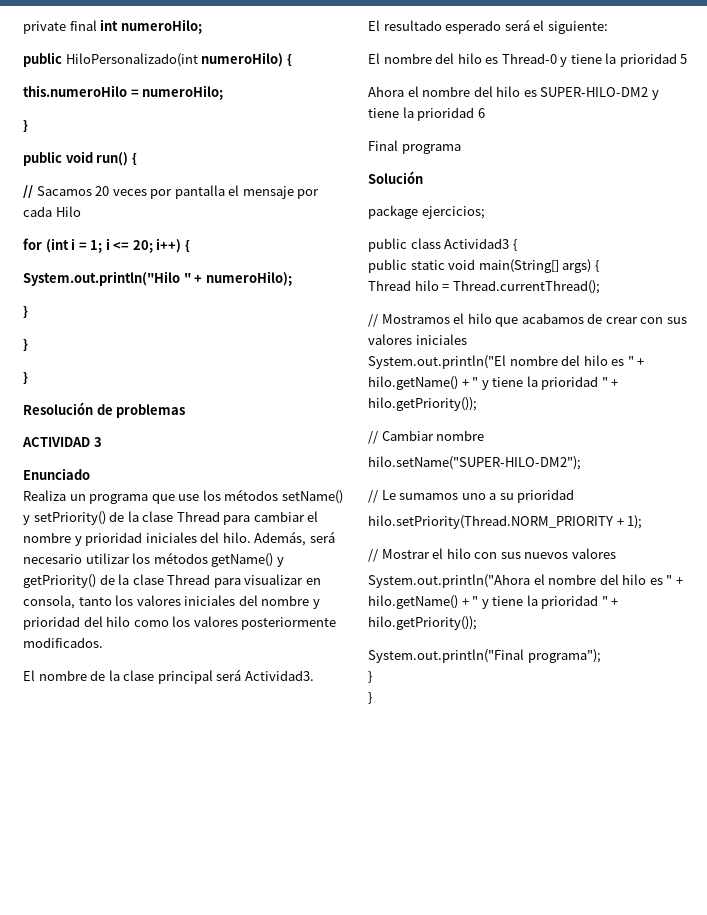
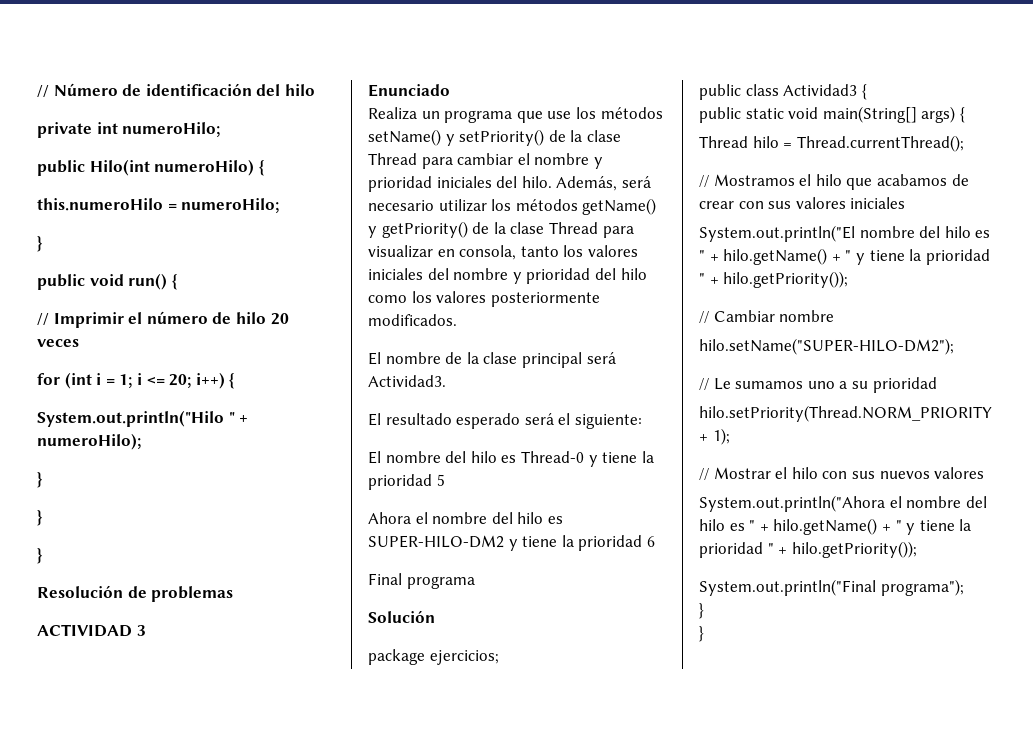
[23,20,97,34] private final -> [37,83,315,97] [37,122,92,138] // Número de identificación del hilo // private
[65,53,198,67] HiloPersonalizado(int -> [89,159,150,176] Hilo(int
[36,185,320,199] [23,206,81,217] Sacamos 20 veces por pantalla el mensaje por cada Hilo -> [53,311,289,328] [37,339,79,347] Imprimir el número de hilo 20 veces

